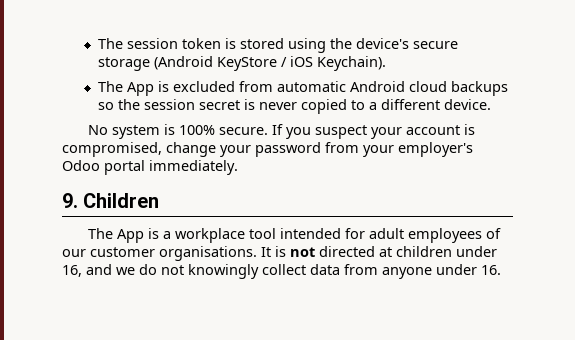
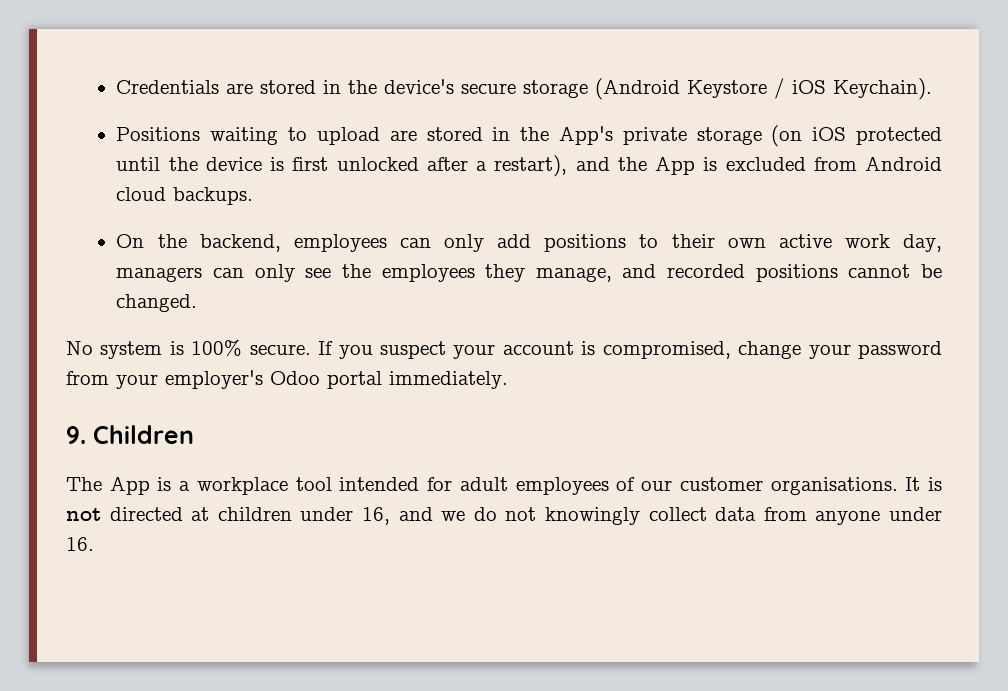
[97,38,326,53] The session token is stored using -> [116,80,342,94] Credentials are stored in
[216,57,277,71] KeyStore -> [687,80,768,98] Keystore
[97,81,123,92] The -> [116,125,942,147] [116,155,647,177] Positions waiting to upload are stored in the App's private storage (on iOS protected until the device is first unlocked after a restart), and the
[276,81,346,92] automatic -> (857, 164) none
[450,81,508,96] [97,99,491,114] backups so the session secret is never copied to a different device. -> [173,187,254,205] [116,234,943,252] [116,264,942,282] [116,294,198,312] backups. // On the backend, employees can only add positions to their own active work day, managers can only see the employees they manage, and recorded positions cannot be changed.

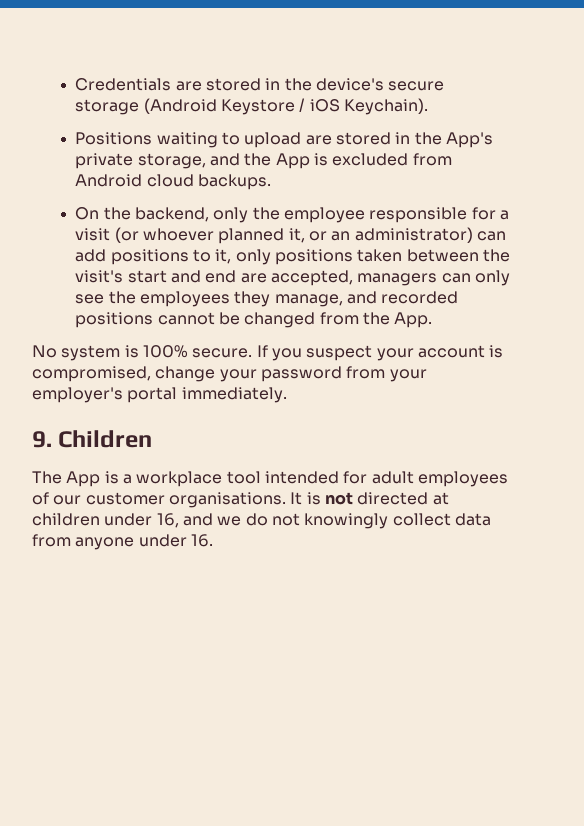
[696,125,942,147] [116,155,568,177] storage (on iOS protected until the device is first unlocked after a restart), -> [137,153,206,169] storage,
[293,234,943,252] employees can only add positions to their own active work day, -> [213,207,509,223] [75,227,506,244] [75,249,510,265] [75,270,353,286] only the employee responsible for a visit (or whoever planned it, or an administrator) can add positions to it, only positions taken between the visit's start and end are accepted,
[116,294,198,312] changed. -> [244,312,433,328] changed from the App.
[270,371,320,385] Odoo -> (123, 395) none

